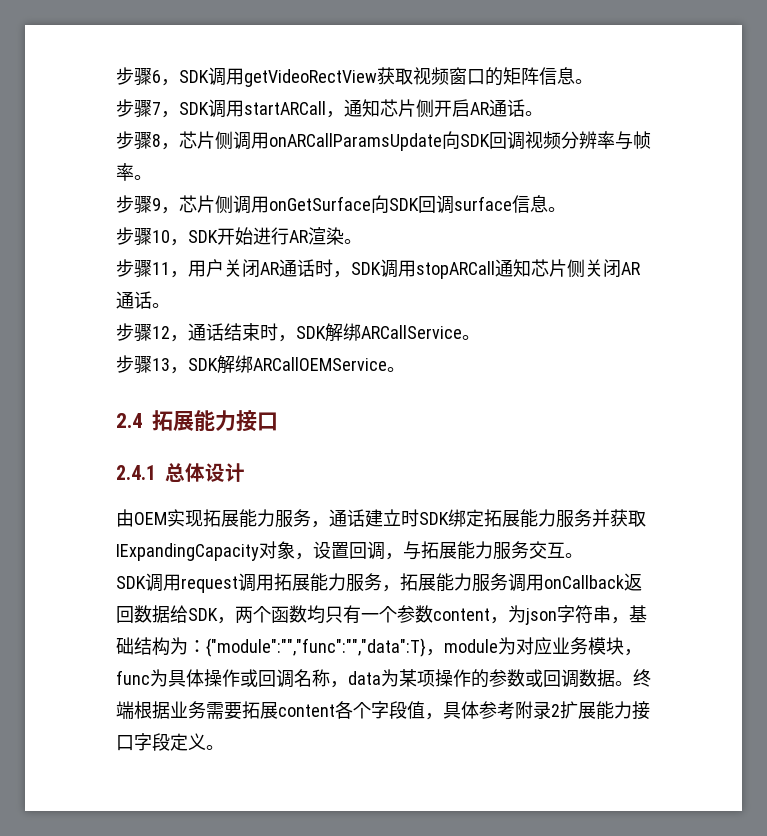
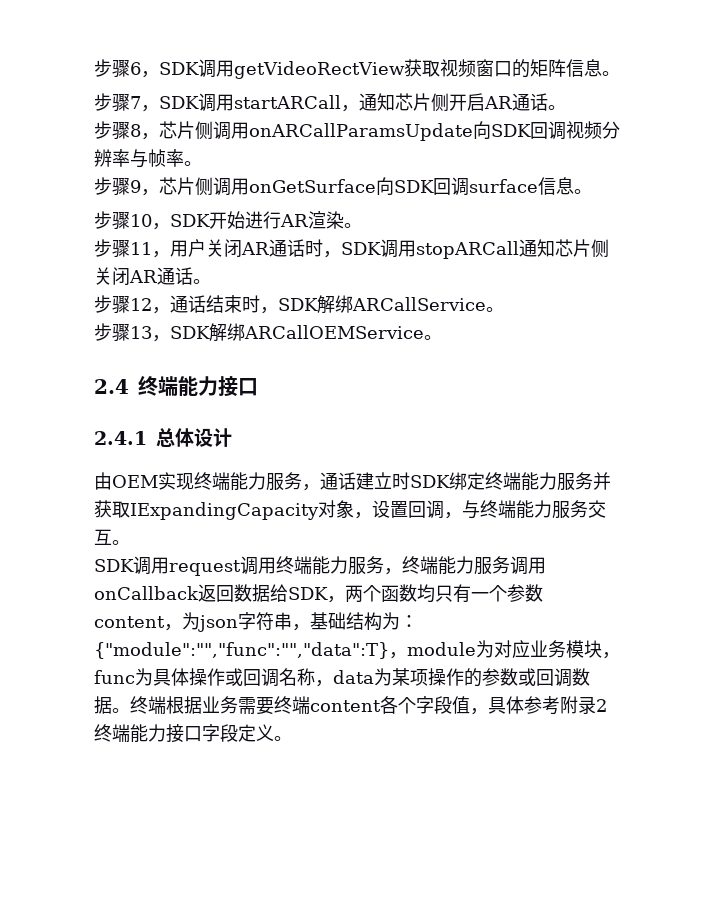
[152,410,194,431] 拓展 -> [138,376,178,396] 终端
[203,509,239,527] 拓展 -> [194,472,230,490] 终端
[484,509,520,527] 拓展 -> [485,472,521,490] 终端
[421,541,457,559] 拓展 -> [480,500,516,518] 终端
[274,573,436,592] 拓展能力服务，拓展 -> [276,556,438,575] 终端能力服务，终端
[242,701,278,719] 拓展 -> [274,696,310,714] 终端
[560,701,596,719] 扩展 -> [94,724,130,742] 终端

